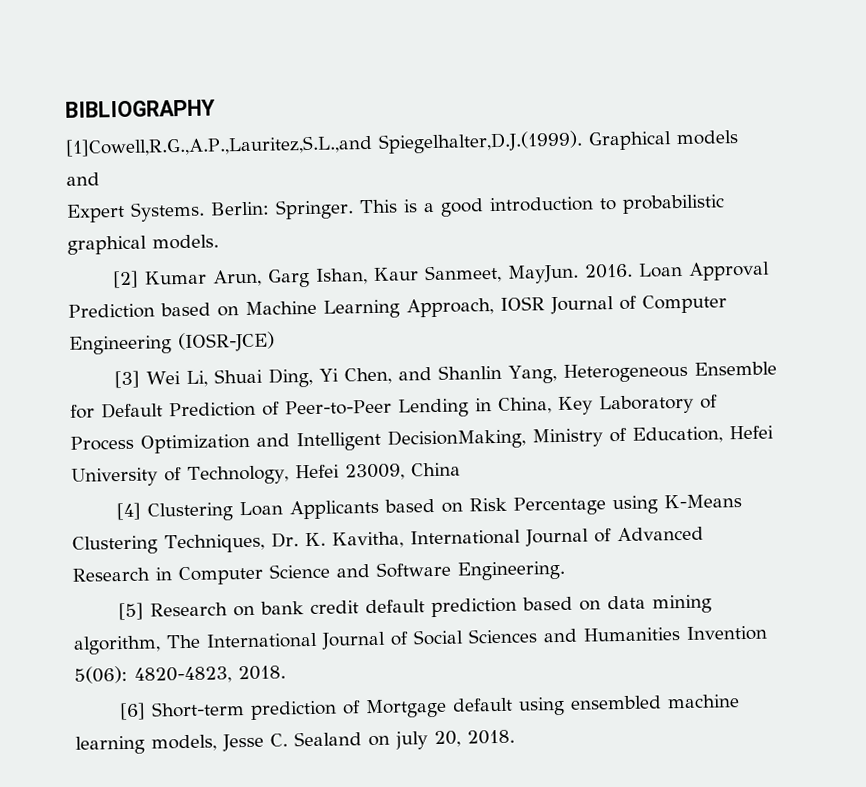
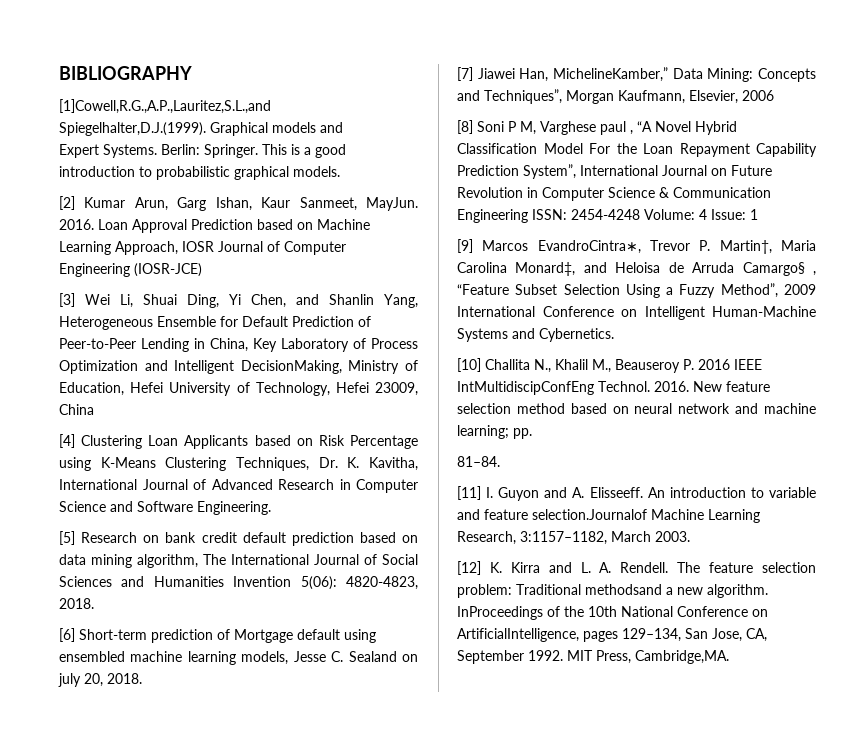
(515, 737) none -> [457,67,816,82] [457,89,774,104] [457,120,737,135] [457,143,817,157] [457,164,772,179] [457,187,771,201] [457,209,758,223] [457,239,816,254] [457,262,816,276] [457,283,816,298] [457,306,816,320] [457,328,614,342] [457,358,762,373] [457,381,770,395] [457,403,816,414] [457,425,532,439] [457,456,500,467] [457,486,816,501] [457,509,760,523] [457,531,690,545] [457,561,816,575] [457,584,768,598] [457,606,768,620] [457,628,767,642] [457,650,729,664] // [7] Jiawei Han, MichelineKamber,” Data Mining: Concepts and Techniques”, Morgan Kaufmann, Elsevier, 2006 // [8] Soni P M, Varghese paul , “A Novel Hybrid Classification Model For the Loan Repayment Capability Prediction System”, International Journal on Future Revolution in Computer Science & Communication Engineering ISSN: 2454-4248 Volume: 4 Issue: 1 // [9] Marcos EvandroCintra∗, Trevor P. Martin†, Maria Carolina Monard‡, and Heloisa de Arruda Camargo§ , “Feature Subset Selection Using a Fuzzy Method”, 2009 International Conference on Intelligent Human-Machine Systems and Cybernetics. // [10] Challita N., Khalil M., Beauseroy P. 2016 IEEE IntMultidiscipConfEng Technol. 2016. New feature selection method based on neural network and machine learning; pp. // 81–84. // [11] I. Guyon and A. Elisseeff. An introduction to variable and feature selection.Journalof Machine Learning Research, 3:1157–1182, March 2003. // [12] K. Kirra and L. A. Rendell. The feature selection problem: Traditional methodsand a new algorithm. InProceedings of the 10th National Conference on ArtificialIntelligence, pages 129–134, San Jose, CA, September 1992. MIT Press, Cambridge,MA.

